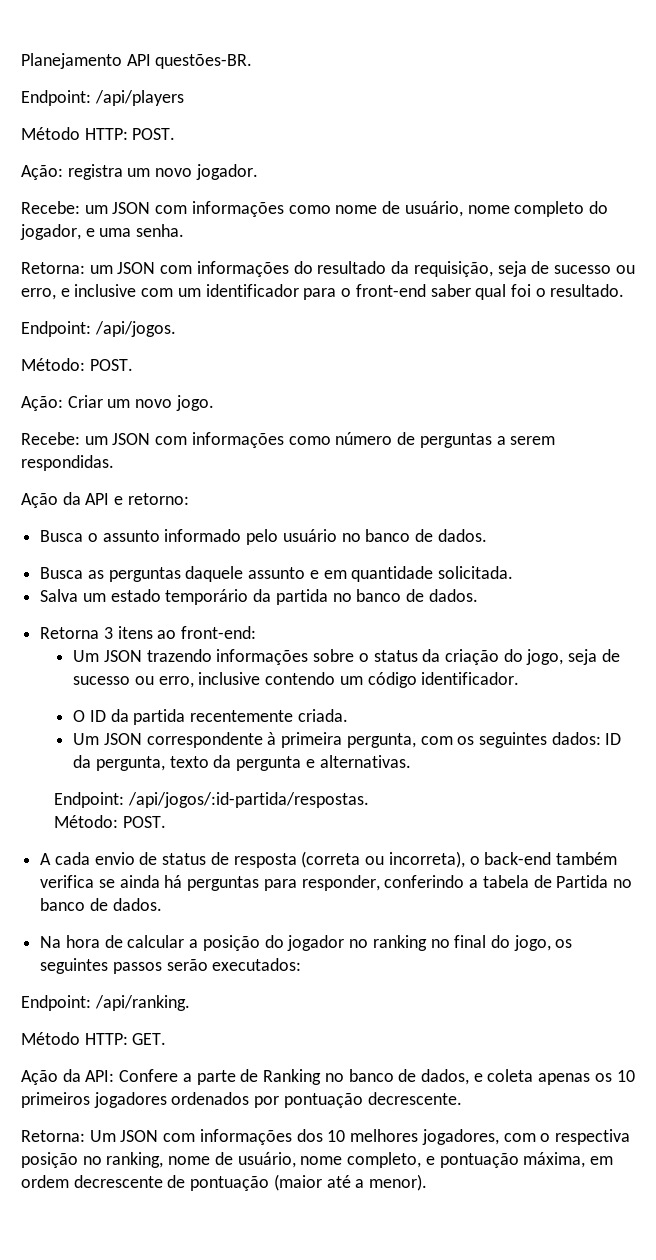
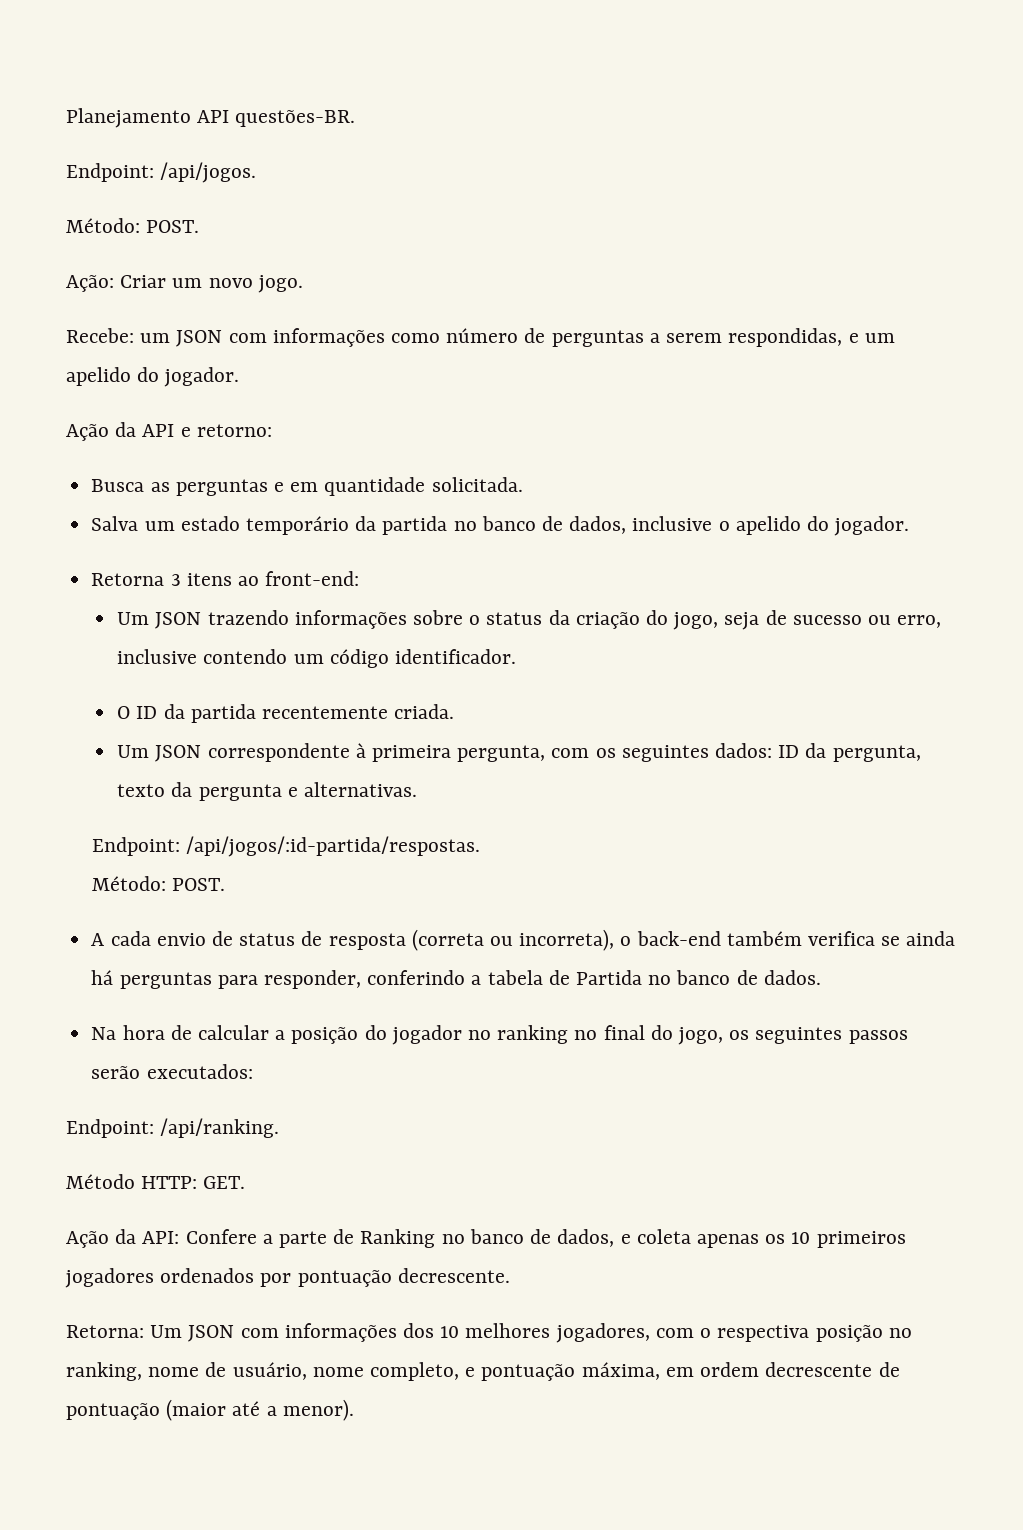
[21,90,184,106] [21,127,176,140] [21,164,258,180] [21,201,608,217] [20,224,185,240] [21,261,635,277] [21,284,625,300] // Endpoint: /api/players // Método HTTP: POST. // Ação: registra um novo jogador. // Recebe: um JSON com informações como nome de usuário, nome completo do jogador, e uma senha. // Retorna: um JSON com informações do resultado da requisição, seja de sucesso ou erro, e inclusive com um identificador para o front-end saber qual foi o resultado. -> (356, 118) none
[21,455,114,471] respondidas. -> [728,328,895,347] [66,367,240,387] respondidas, e um apelido do jogador.
[40,529,487,545] // Busca o assunto informado pelo usuário no banco de dados. -> (272, 430) none
[185,566,306,582] daquele assunto -> (268, 487) none
[428,589,478,602] dados. -> [569,516,910,536] dados, inclusive o apelido do jogador.

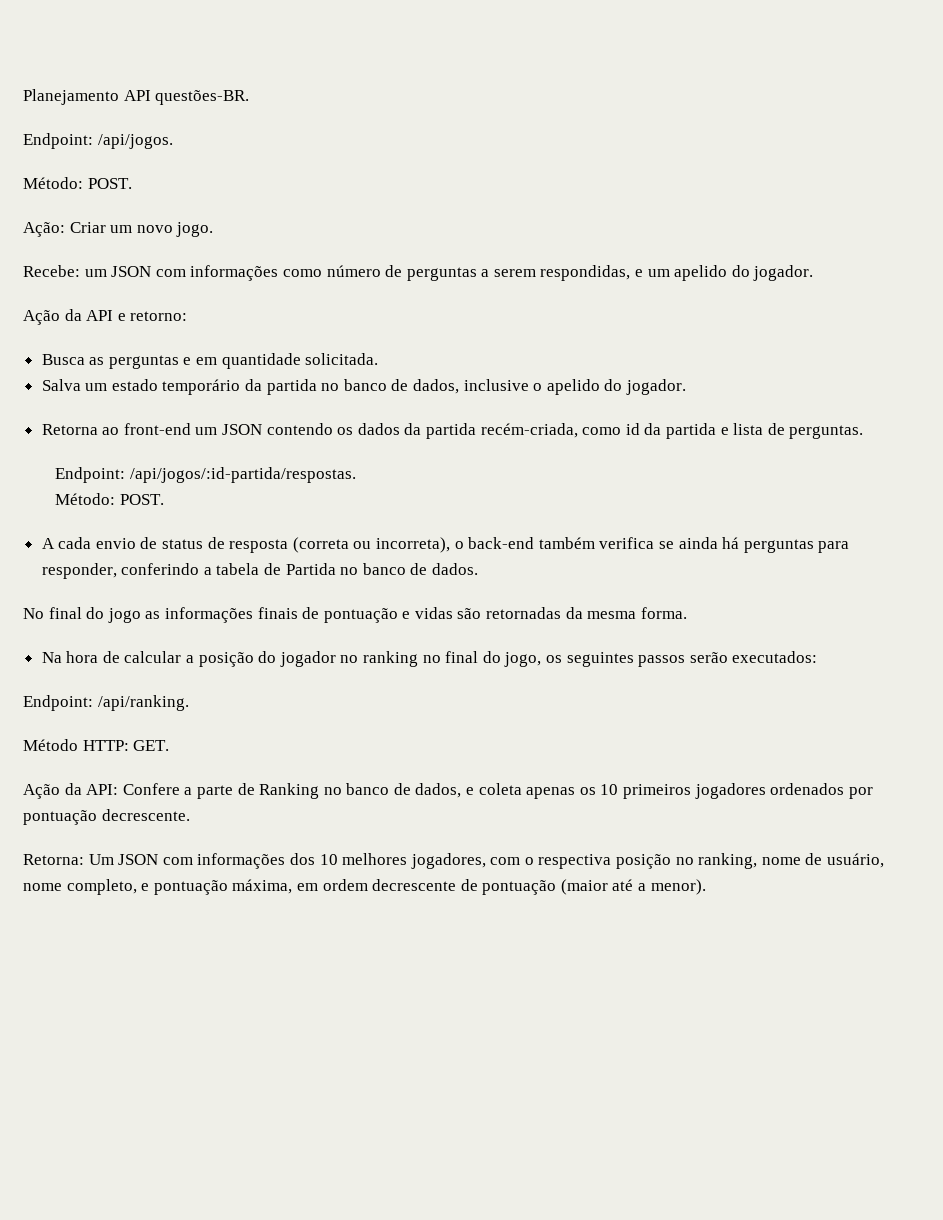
[170,571,360,586] [117,610,942,630] [117,649,516,668] [117,704,455,723] [117,743,921,762] [117,782,417,801] 3 itens ao front-end: // Um JSON trazendo informações sobre o status da criação do jogo, seja de sucesso ou erro, inclusive contendo um código identificador. // O ID da partida recentemente criada. // Um JSON correspondente à primeira pergunta, com os seguintes dados: ID da pergunta, texto da pergunta e alternativas. -> [102,423,864,439] ao front-end um JSON contendo os dados da partida recém-criada, como id da partida e lista de perguntas.
(821, 977) none -> [23,607,687,623] // No final do jogo as informações finais de pontuação e vidas são retornadas da mesma forma.

